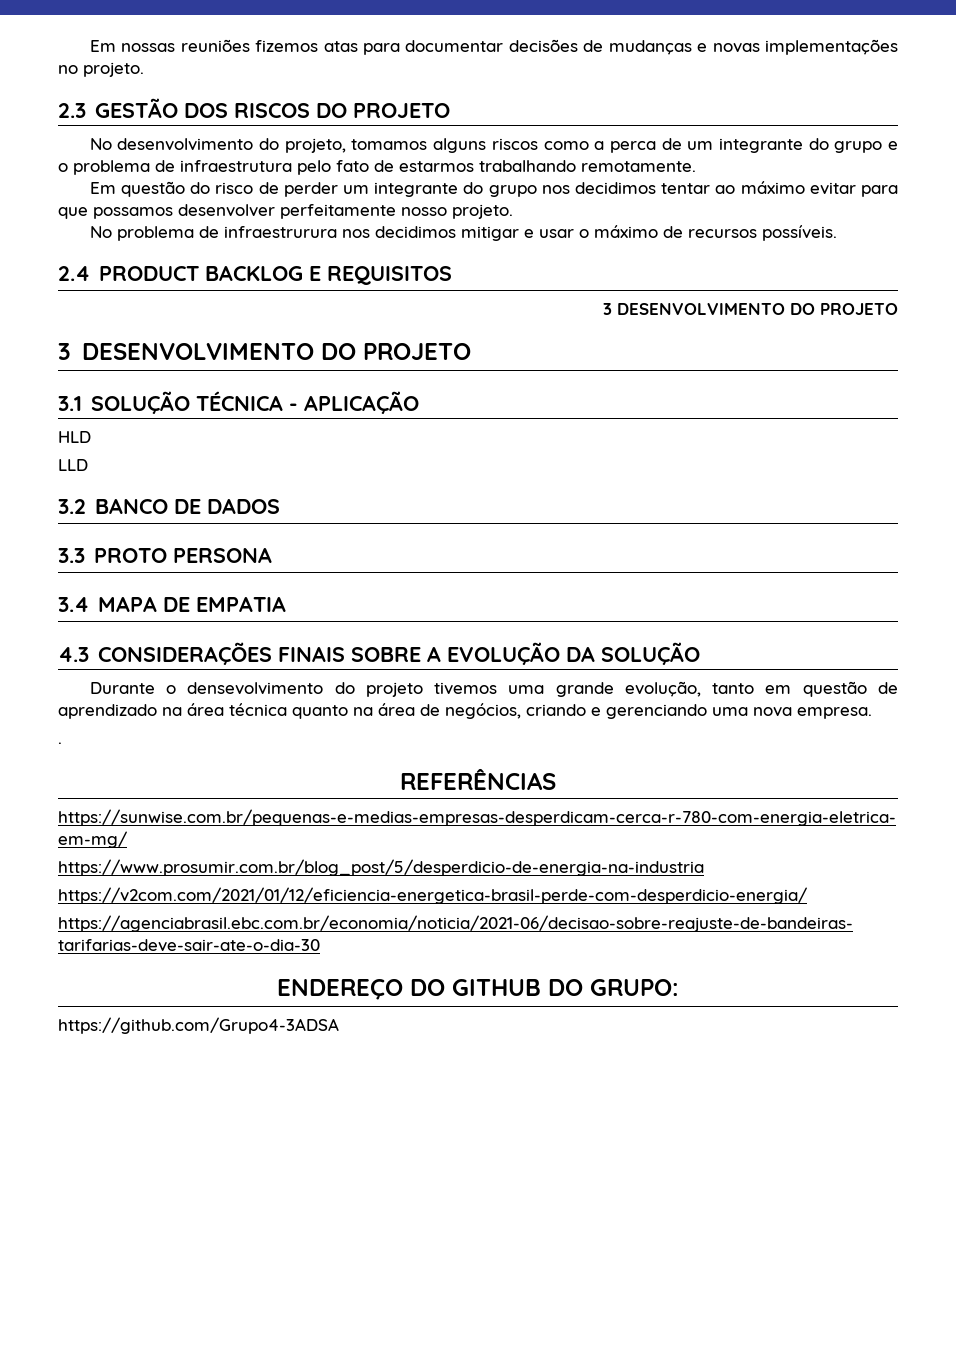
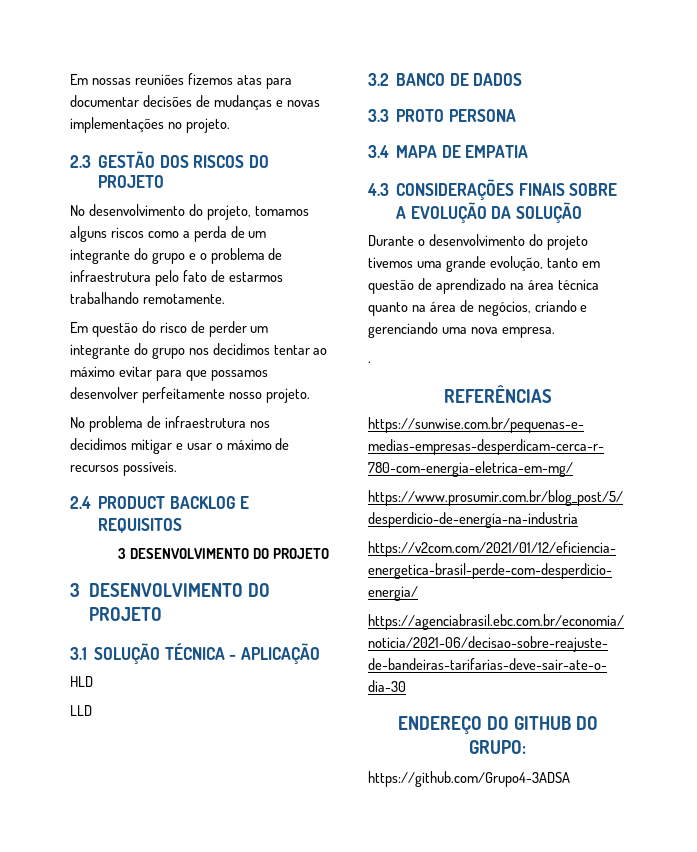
[609,141,656,153] perca -> [193,226,227,242] perda
[223,226,337,238] infraestrurura -> [164,416,246,428] infraestrutura
[187,682,324,695] densevolvimento -> [428,234,525,246] desenvolvimento

